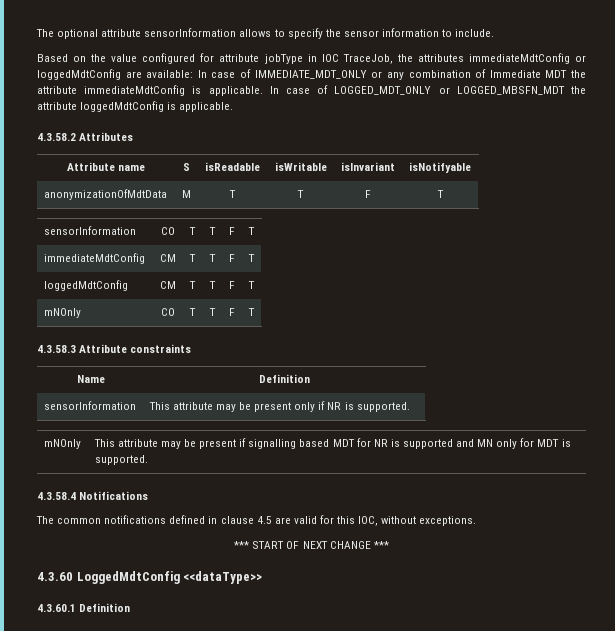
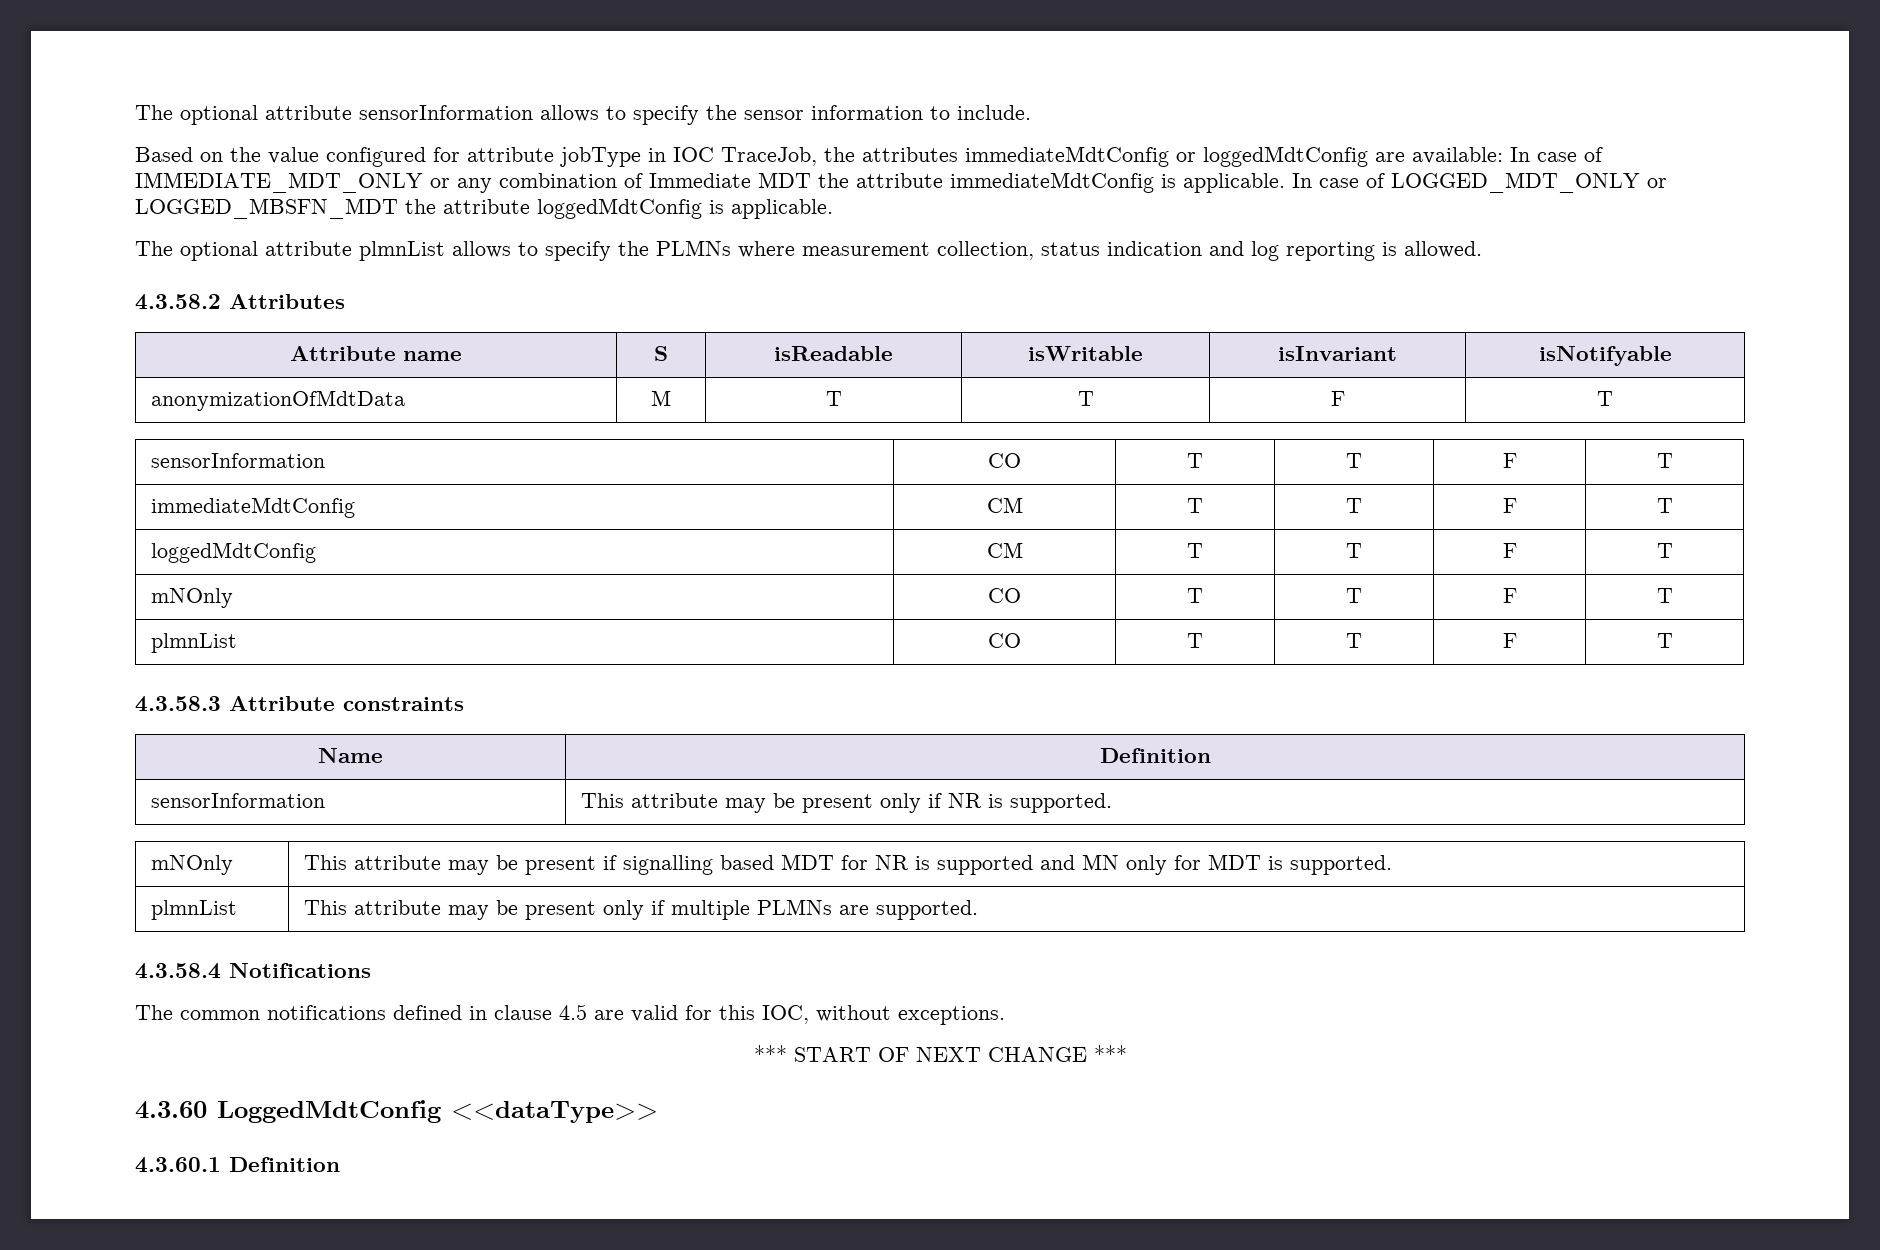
(234, 107) none -> [135,240,1482,261] // The optional attribute plmnList allows to specify the PLMNs where measurement collection, status indication and log reporting is allowed.
(255, 312) none -> [151,633,238,653] [988,633,1021,648] [1187,633,1203,648] [1346,633,1362,648] [1502,633,1517,648] [1656,633,1673,648] // plmnList | CO | T | T | F | T
(148, 460) none -> [151,900,238,920] [304,899,979,920] // plmnList | This attribute may be present only if multiple PLMNs are supported.

